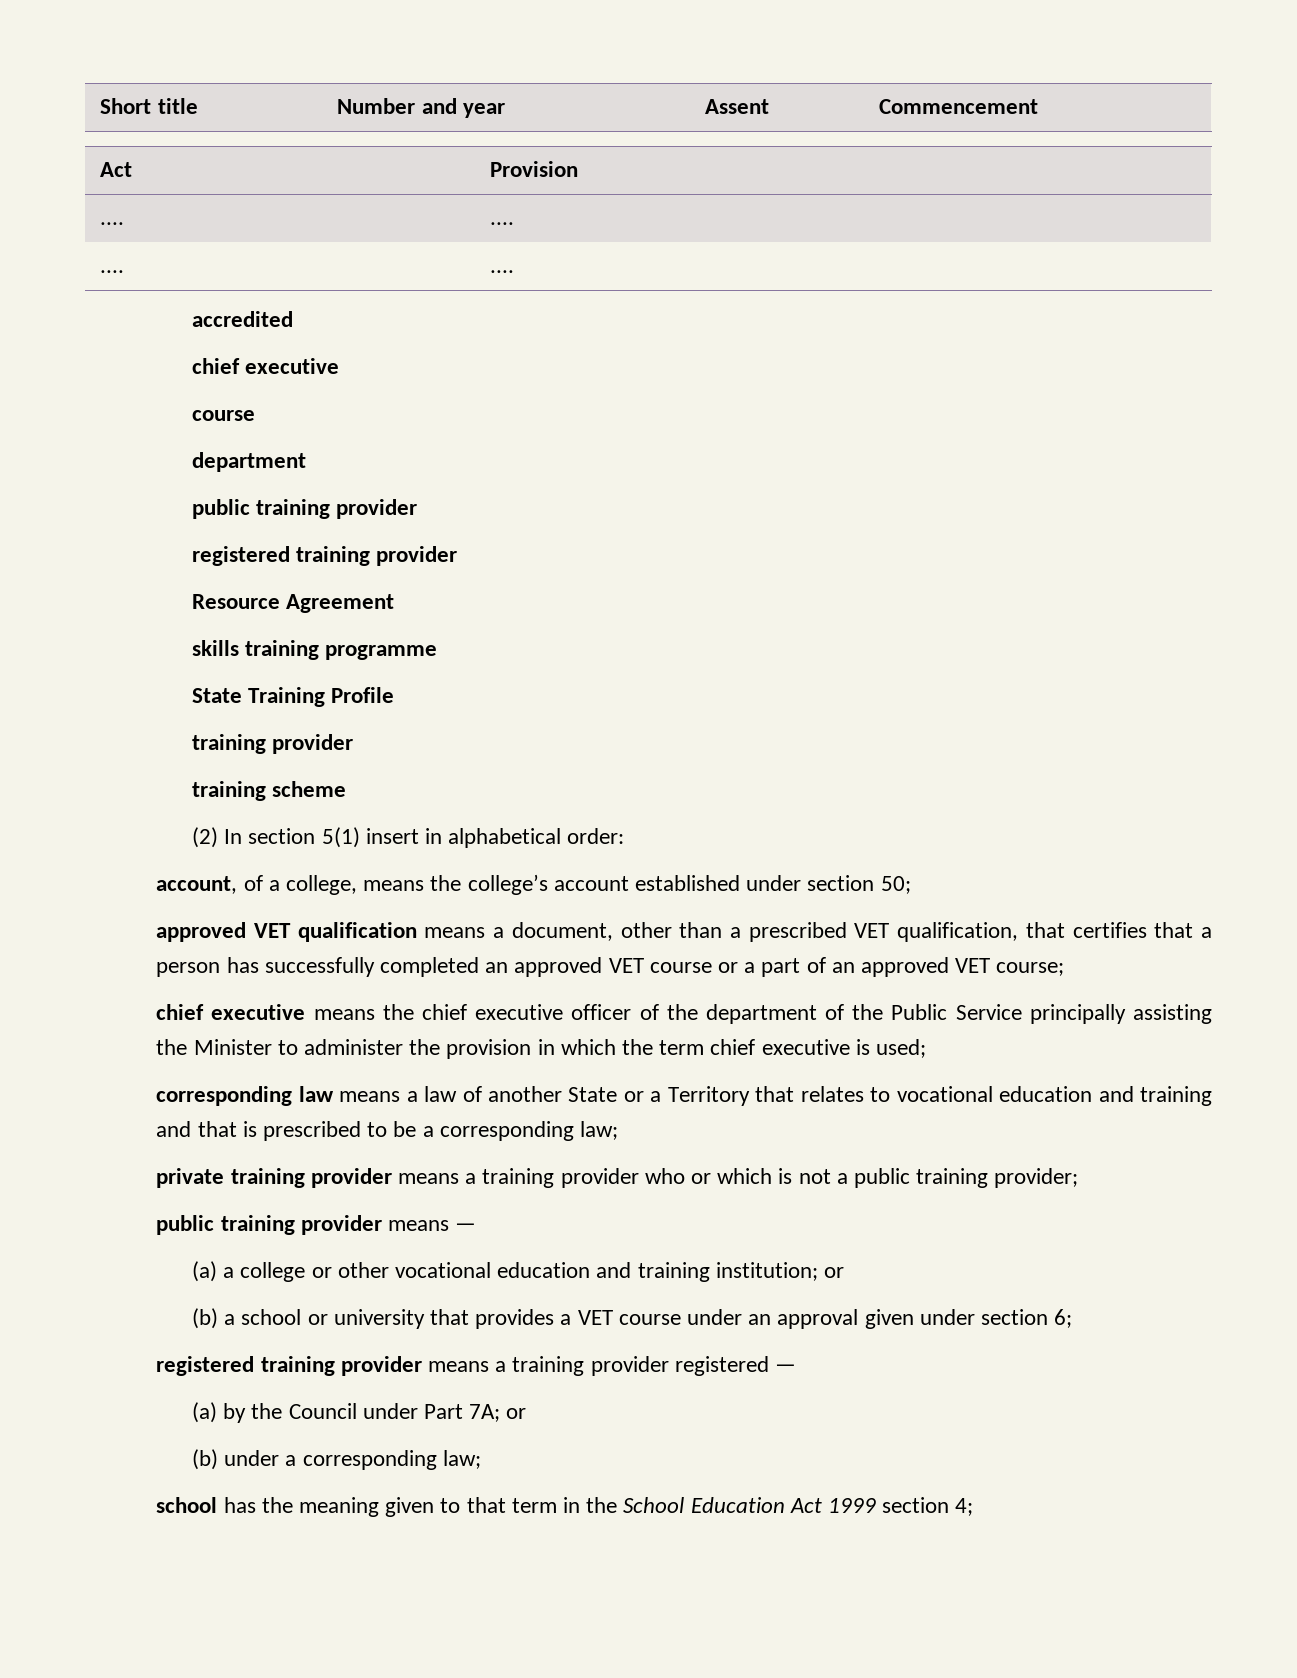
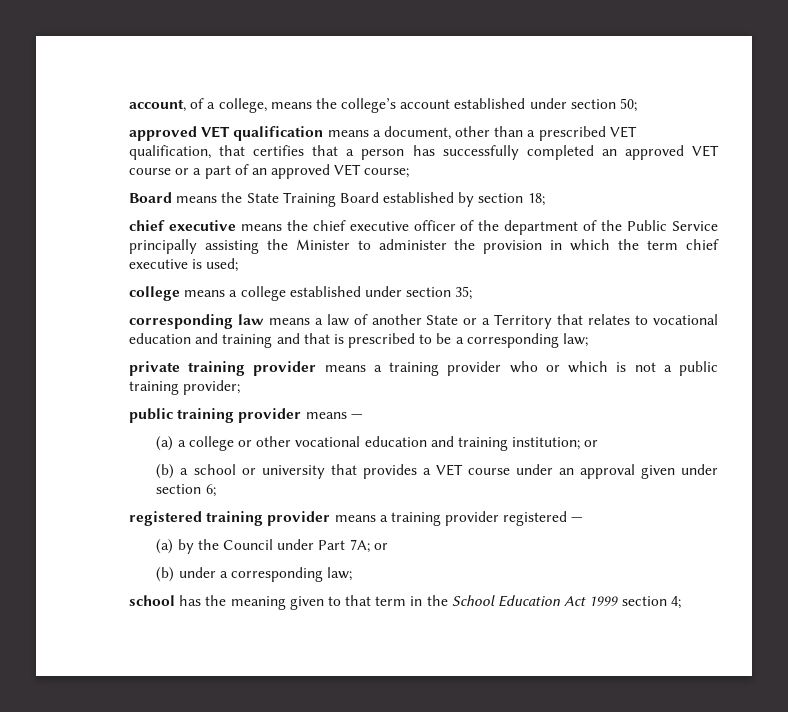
[100,98,198,114] [337,98,505,118] [705,99,770,114] [879,99,1039,114] [100,162,133,177] [490,161,579,177] [100,222,125,225] [490,222,515,225] [100,270,125,273] [490,270,515,273] [191,311,293,327] [191,358,340,374] [191,410,255,421] [191,452,306,472] [191,499,418,519] [191,546,458,566] [191,594,395,613] [191,640,438,660] [191,687,395,707] [191,734,354,754] [191,781,347,801] [191,827,625,848] Short title | Number and year | Assent | Commencement // Act | Provision // .... | .... // .... | .... // accredited // chief executive // course // department // public training provider // registered training provider // Resource Agreement // skills training programme // State Training Profile // training provider // training scheme // (2) In section 5(1) insert in alphabetical order: // -> (128, 105) none
(1065, 969) none -> [128,192,545,207] // Board means the State Training Board established by section 18;
(927, 1048) none -> [128,286,473,301] // college means a college established under section 35;

